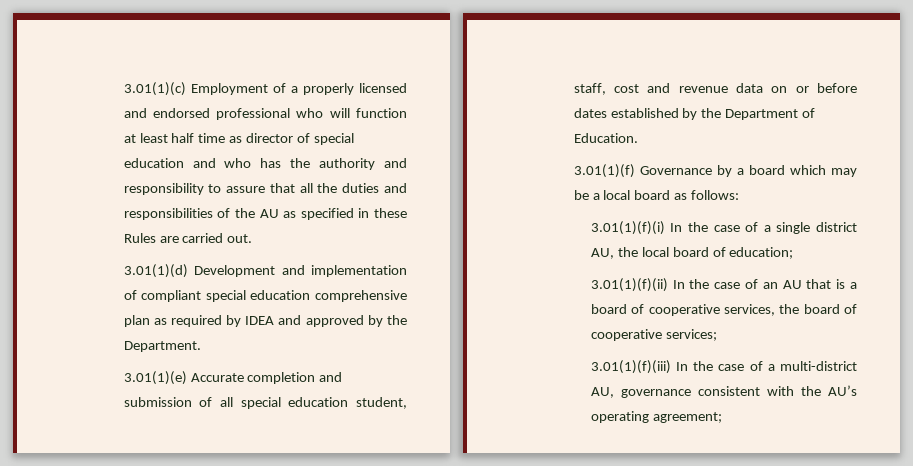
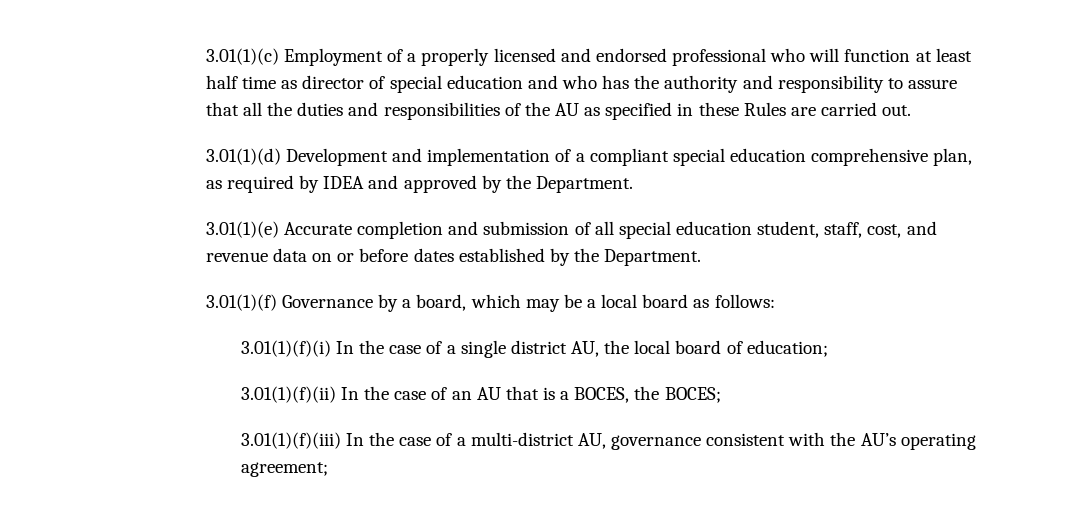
(137, 295) none -> [575,153,585,162] a
[123,315,150,327] plan -> [933,148,973,166] plan,
[613,84,639,93] cost -> [867,224,902,238] cost,
[725,108,816,120] [573,133,638,143] Department of Education. -> [604,249,702,266] Department.
[748,165,785,175] board -> [416,294,467,311] board,
[590,304,857,316] [590,329,717,341] board of cooperative services, the board of cooperative services; -> [574,386,721,403] BOCES, the BOCES;

